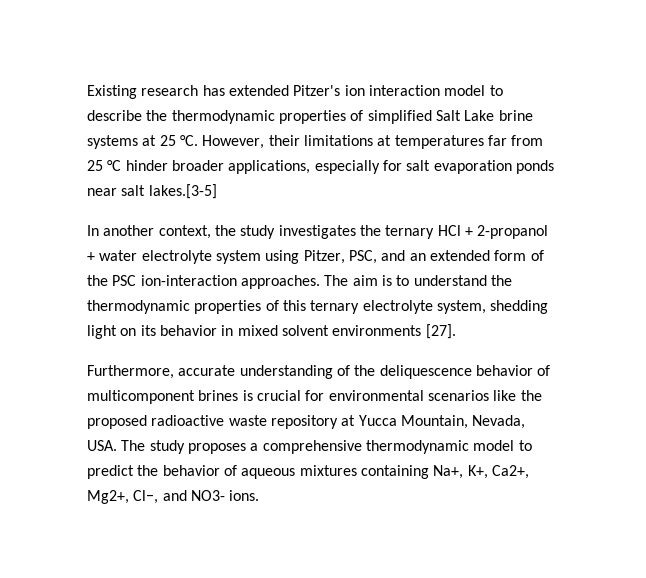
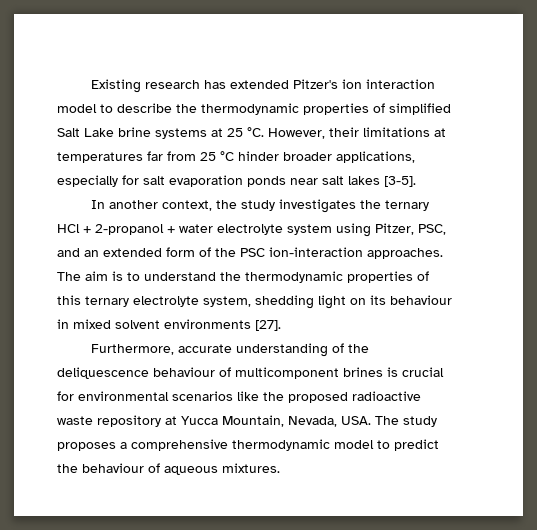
[148,184,217,199] lakes.[3-5] -> [348,176,416,187] lakes [3-5].
[159,325,217,336] behavior -> [390,295,452,305] behaviour
[475,365,533,376] behavior -> [153,367,215,377] behaviour
[162,465,220,476] behavior -> [82,463,144,473] behaviour
[299,465,529,479] [87,490,260,504] mixtures containing Na+, K+, Ca2+, Mg2+, Cl−, and NO3- ions. -> [222,463,280,473] mixtures.

